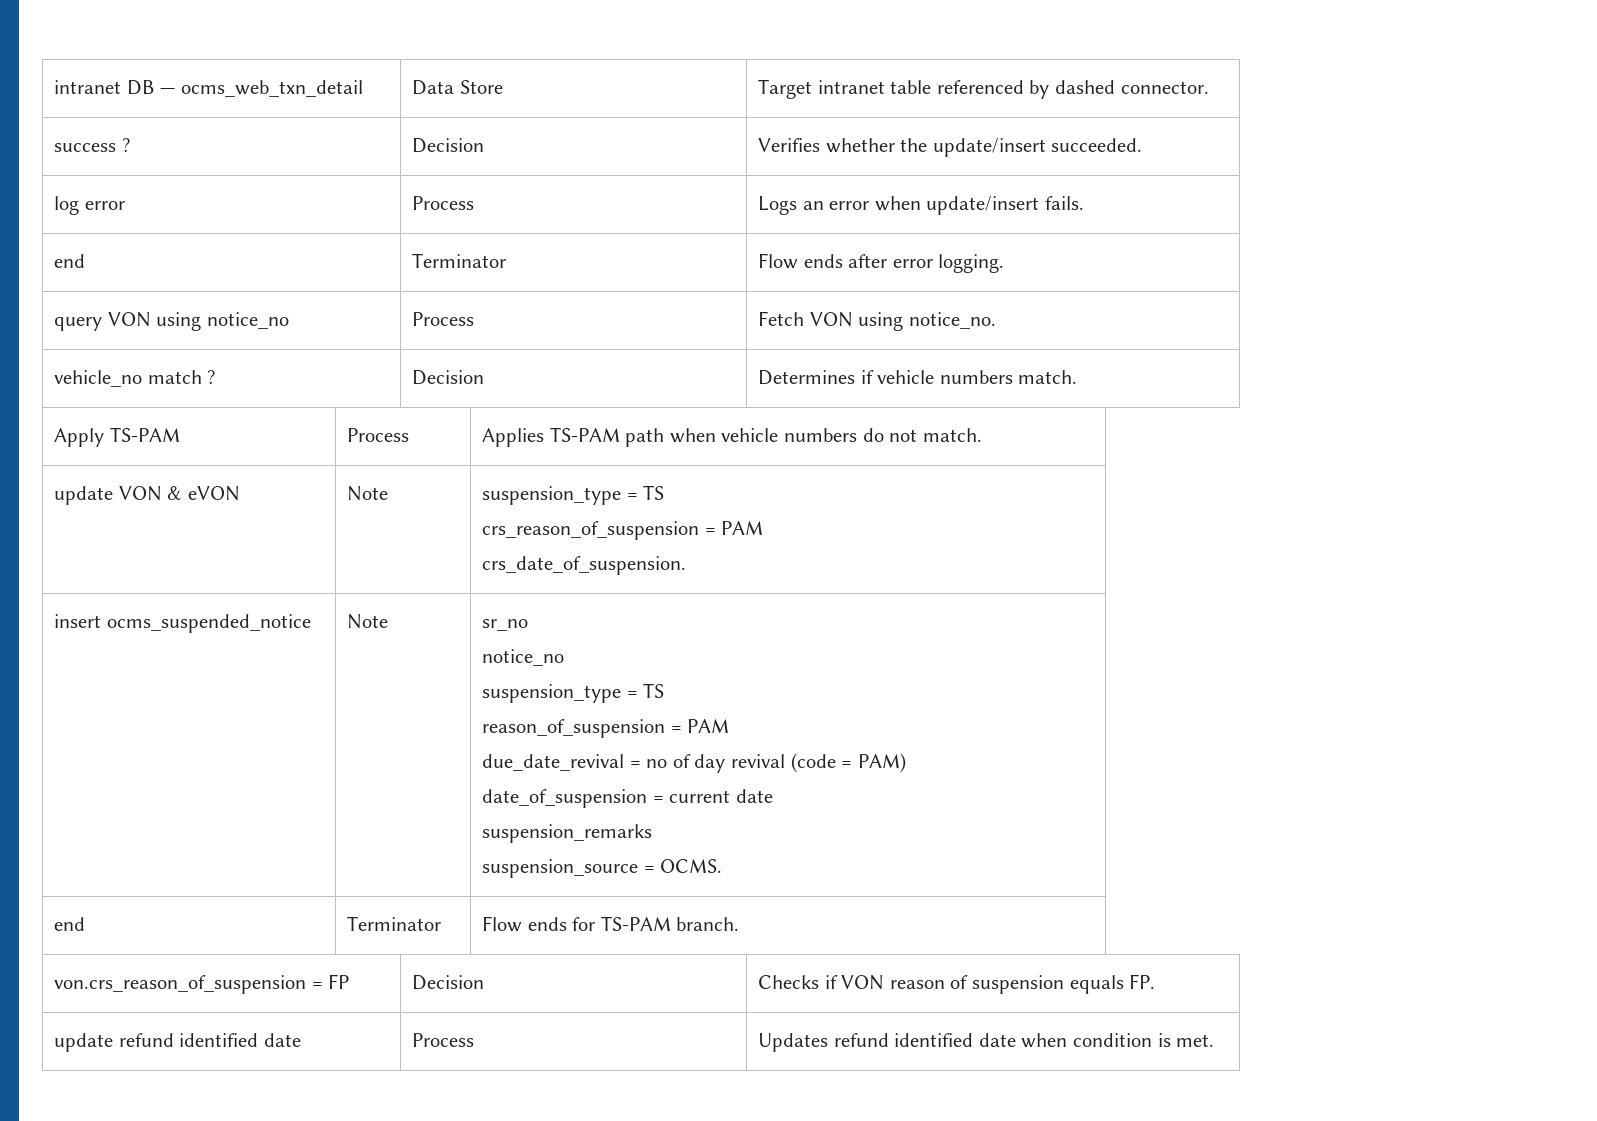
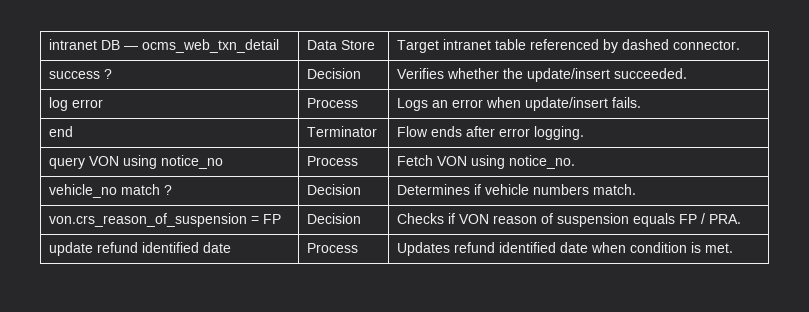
[54,427,180,447] [347,428,410,442] [482,427,982,447] [54,486,240,505] [347,486,389,501] [482,485,665,505] [482,521,764,540] [482,556,687,575] [54,614,311,633] [347,614,389,629] [482,619,529,631] [482,649,565,666] [482,683,665,703] [482,719,730,738] [482,753,906,773] [482,789,773,808] [482,824,653,843] [482,859,723,878] [54,917,86,931] [347,916,442,931] [482,916,740,932] // Apply TS-PAM | Process | Applies TS-PAM path when vehicle numbers do not match. // update VON & eVON | Note | suspension_type = TS // crs_reason_of_suspension = PAM // crs_date_of_suspension. // insert ocms_suspended_notice | Note | sr_no // notice_no // suspension_type = TS // reason_of_suspension = PAM // due_date_revival = no of day revival (code = PAM) // date_of_suspension = current date // suspension_remarks // suspension_source = OCMS. // end | Terminator | Flow ends for TS-PAM branch. -> (636, 189) none
[1129,974,1156,989] FP. -> [678,213,741,224] FP / PRA.

